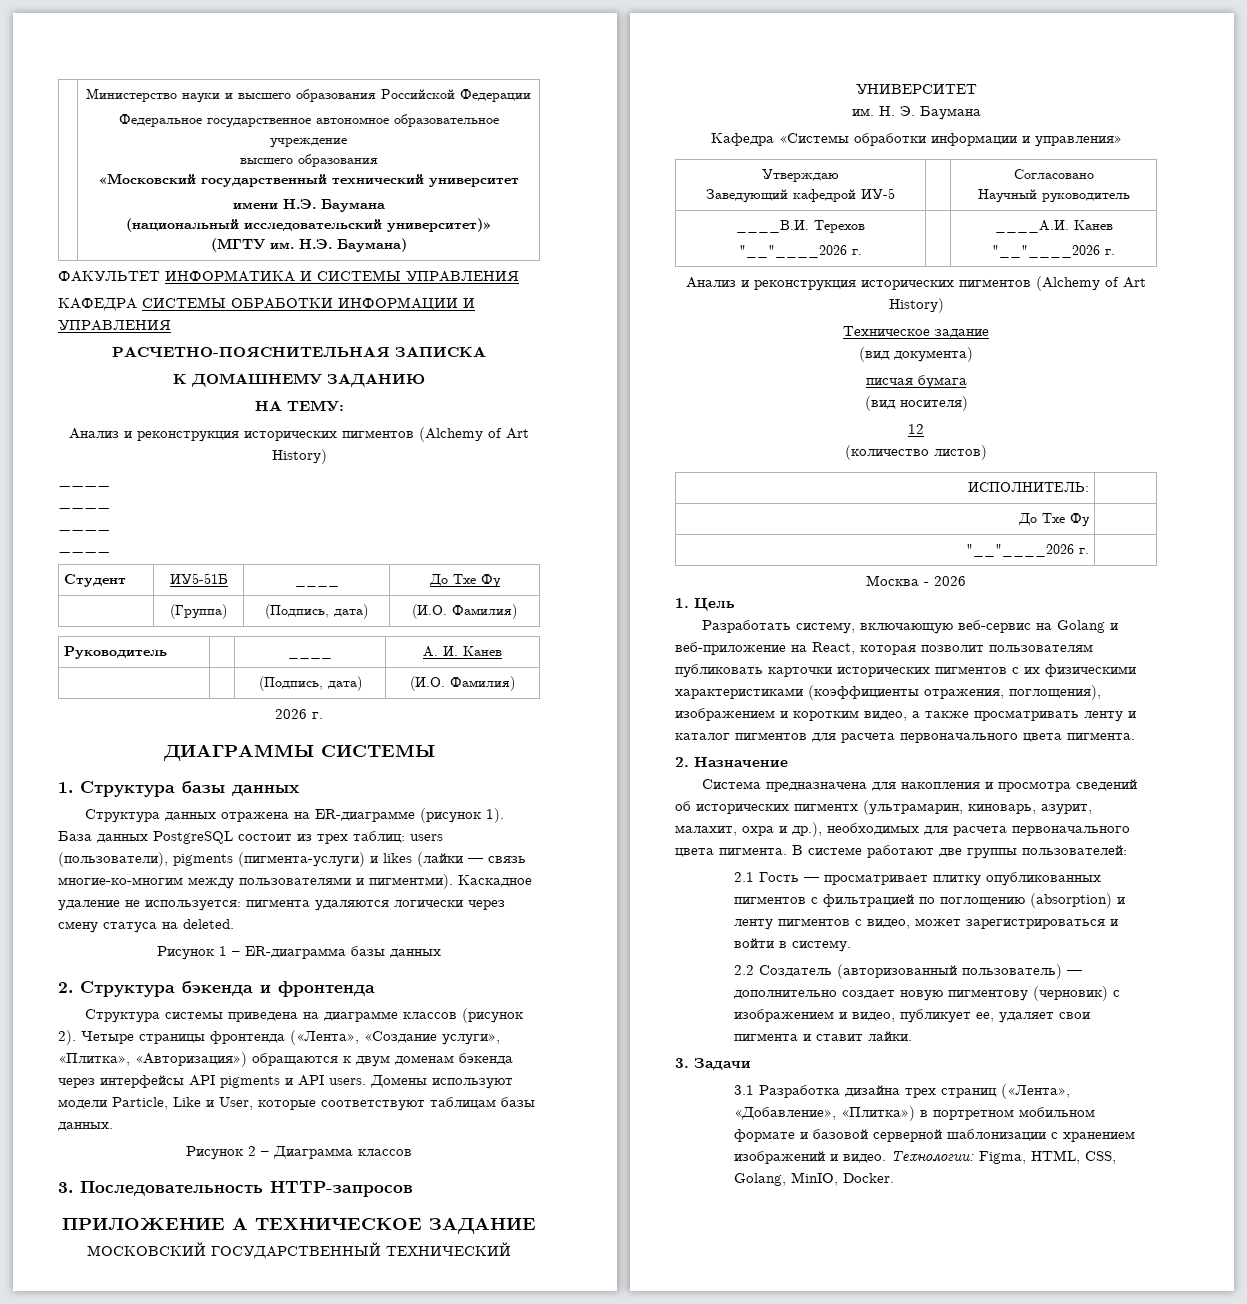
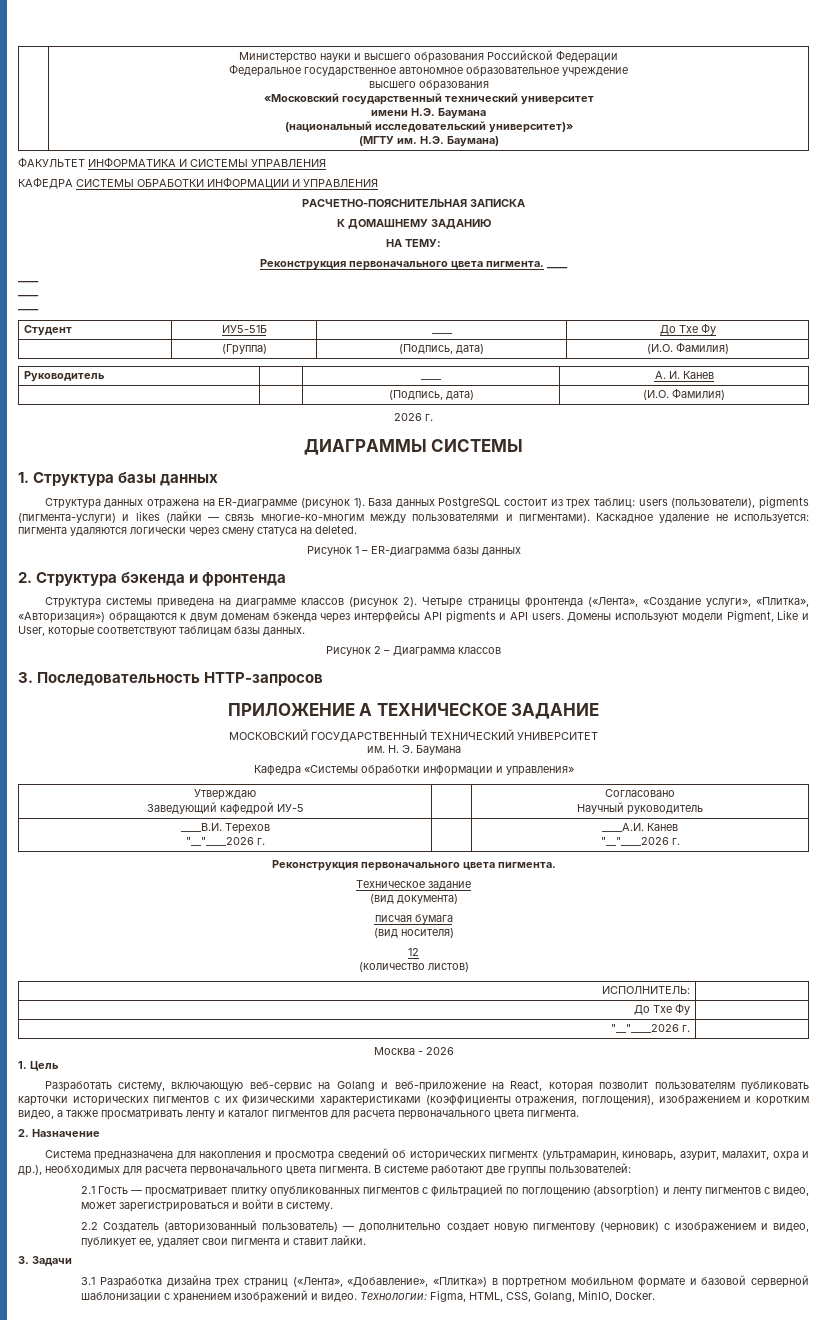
[69,427,529,442] [271,449,327,464] Анализ и реконструкция исторических пигментов (Alchemy of Art History) // -> [260,259,544,270] Реконструкция первоначального цвета пигмента.
[369,874,453,889] пигментми). -> [518,513,590,523] пигментами).
[112,1097,168,1110] Particle, -> [726,610,774,622] Pigment,
[686,276,1146,291] [888,298,944,313] Анализ и реконструкция исторических пигментов (Alchemy of Art History) -> [271,860,556,871] Реконструкция первоначального цвета пигмента.

